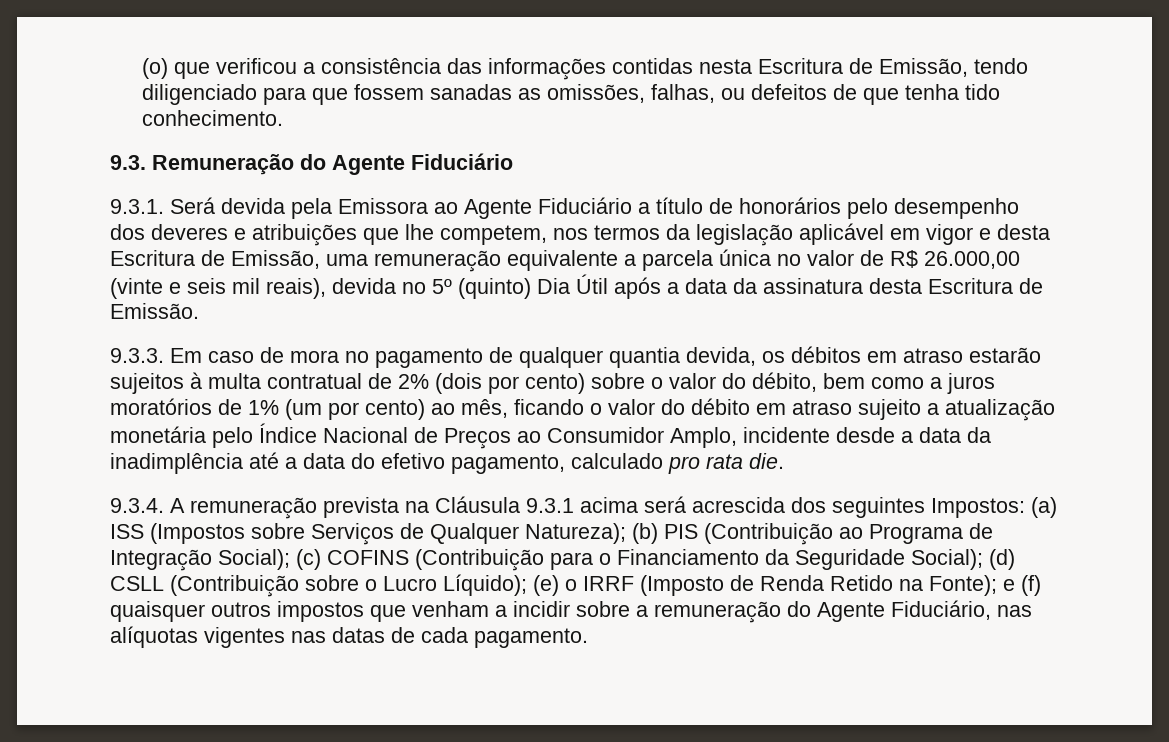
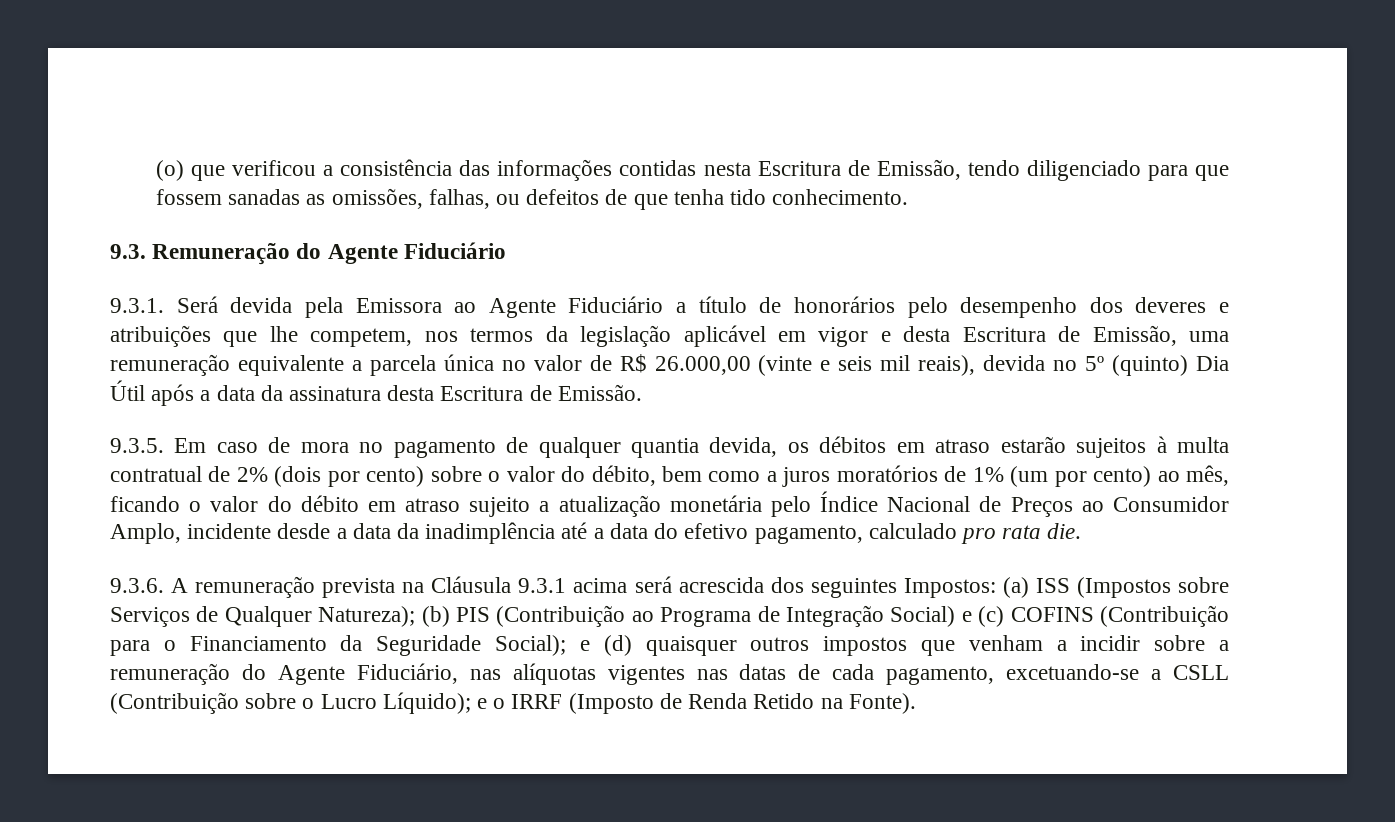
[110,348,164,363] 9.3.3. -> [110,438,164,453] 9.3.5.
[110,498,164,513] 9.3.4. -> [110,578,164,593] 9.3.6.
[218,549,290,570] Social); -> [890,606,972,627] Social) e
[989,549,1015,570] [110,574,1041,597] (d) CSLL (Contribuição sobre o Lucro Líquido); (e) o IRRF (Imposto de Renda Retido na Fonte); e (f) -> [579,635,632,656] e (d)
[474,628,588,648] pagamento. -> [886,664,1229,685] [110,692,916,714] pagamento, excetuando-se a CSLL (Contribuição sobre o Lucro Líquido); e o IRRF (Imposto de Renda Retido na Fonte).

